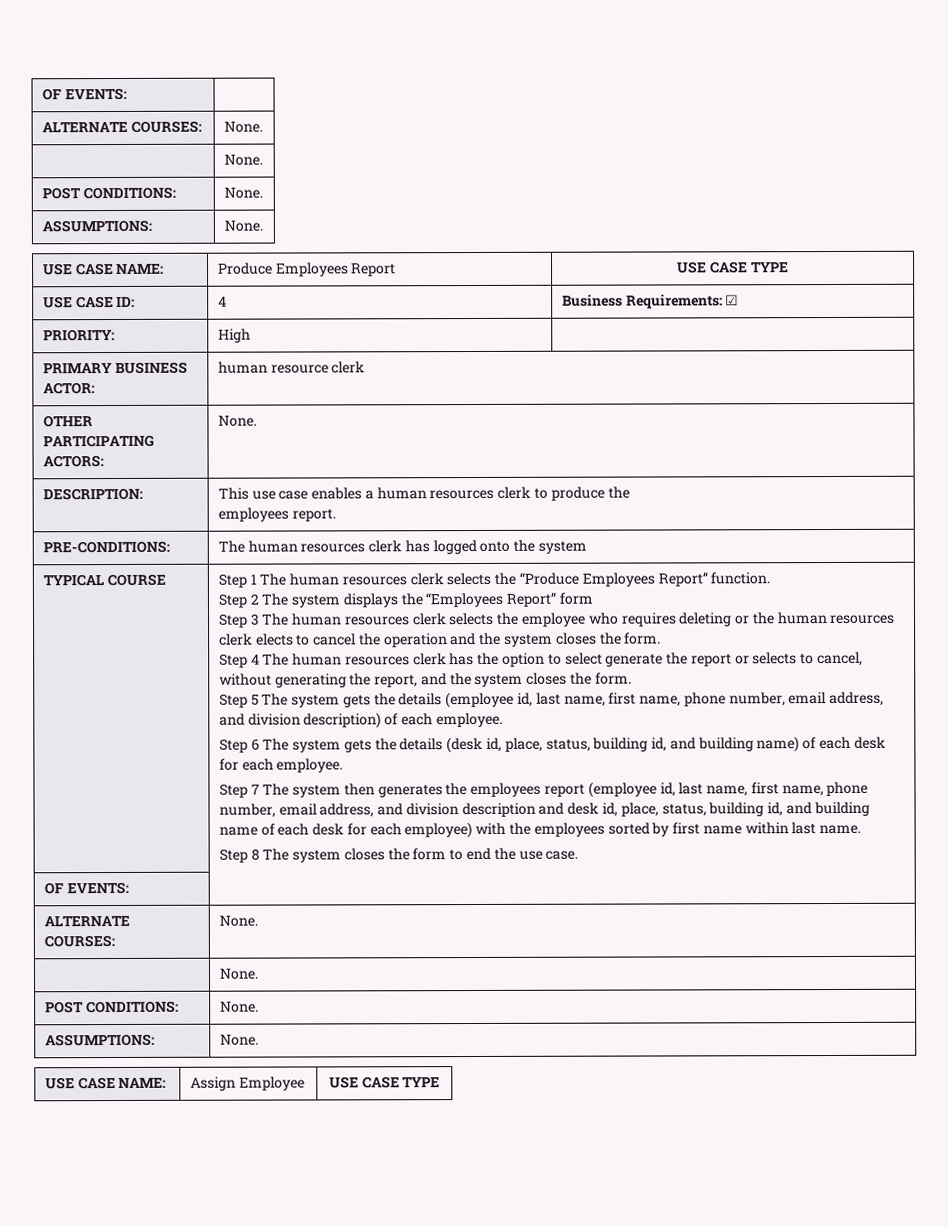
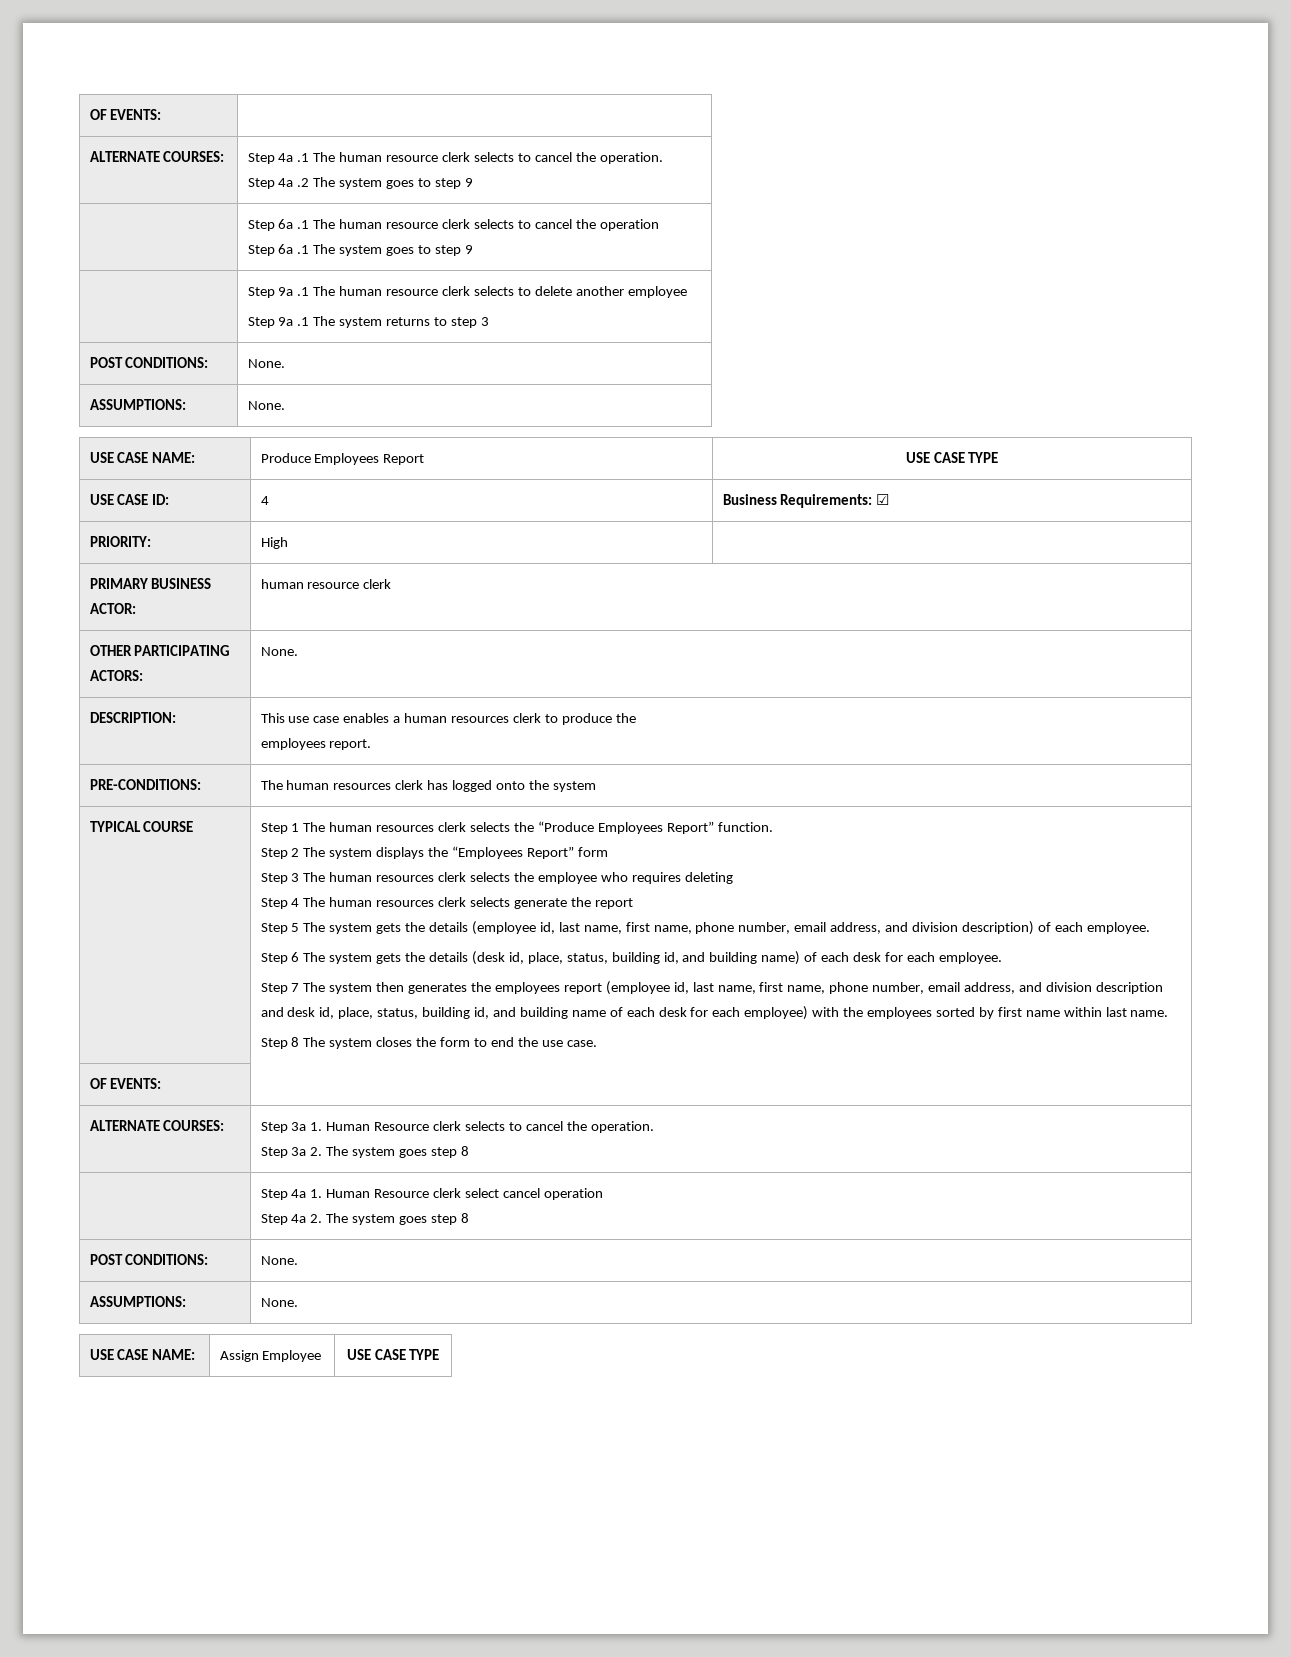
[41,87,127,101] [41,120,202,133] [223,121,263,133] [223,154,263,166] OF EVENTS: | // ALTERNATE COURSES: | None. // | None. -> [89,109,162,120] [89,151,225,162] [247,152,663,164] [247,177,473,189] [247,219,659,231] [247,244,473,256] [247,286,687,298] [247,316,489,328] OF EVENTS: | // ALTERNATE COURSES: | Step 4a .1 The human resource clerk selects to cancel the operation. // Step 4a .2 The system goes to step 9 // | Step 6a .1 The human resource clerk selects to cancel the operation // Step 6a .1 The system goes to step 9 // | Step 9a .1 The human resource clerk selects to delete another employee // Step 9a .1 The system returns to step 3
[735,612,896,625] [218,632,662,648] or the human resources clerk elects to cancel the operation and the system closes the form. -> (733, 878) none
[449,651,863,667] [218,672,632,688] has the option to select generate the report or selects to cancel, without generating the report, and the system closes the form. -> [470,897,633,909] selects generate the report
[218,915,258,927] [218,968,259,980] None. // | None. -> [260,1121,654,1133] [260,1146,469,1158] [260,1188,603,1200] [260,1213,469,1225] Step 3a 1. Human Resource clerk selects to cancel the operation. // Step 3a 2. The system goes step 8 // | Step 4a 1. Human Resource clerk select cancel operation // Step 4a 2. The system goes step 8

